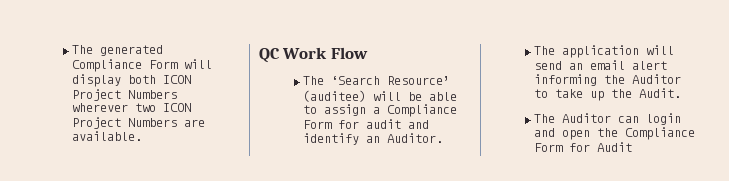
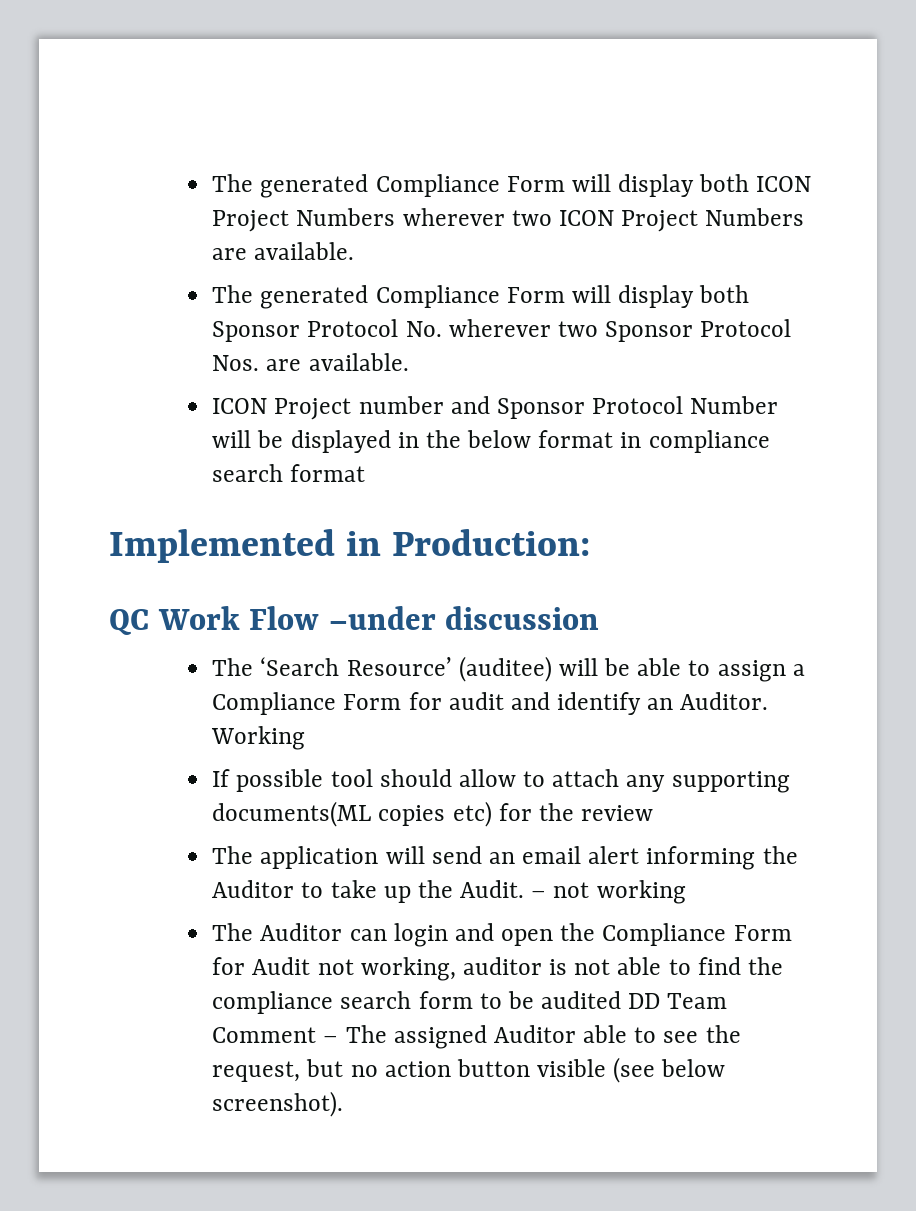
(143, 136) none -> [212,285,750,309] [212,319,792,342] [212,353,409,371] [212,396,779,420] [212,430,770,453] [212,464,366,482] [109,529,591,563] // The generated Compliance Form will display both Sponsor Protocol No. wherever two Sponsor Protocol Nos. are available. // ICON Project number and Sponsor Protocol Number will be displayed in the below format in compliance search format // Implemented in Production:
(368, 53) none -> [328,606,600,630] –under discussion
(444, 138) none -> [211,726,306,750] [212,769,790,793] [212,801,654,827] Working // If possible tool should allow to attach any supporting documents(ML copies etc) for the review
(682, 93) none -> [531,880,686,904] – not working
(633, 147) none -> [317,957,783,981] [212,991,728,1014] [212,1025,741,1049] [212,1057,726,1083] [212,1091,344,1117] not working, auditor is not able to find the compliance search form to be audited DD Team Comment – The assigned Auditor able to see the request, but no action button visible (see below screenshot).

